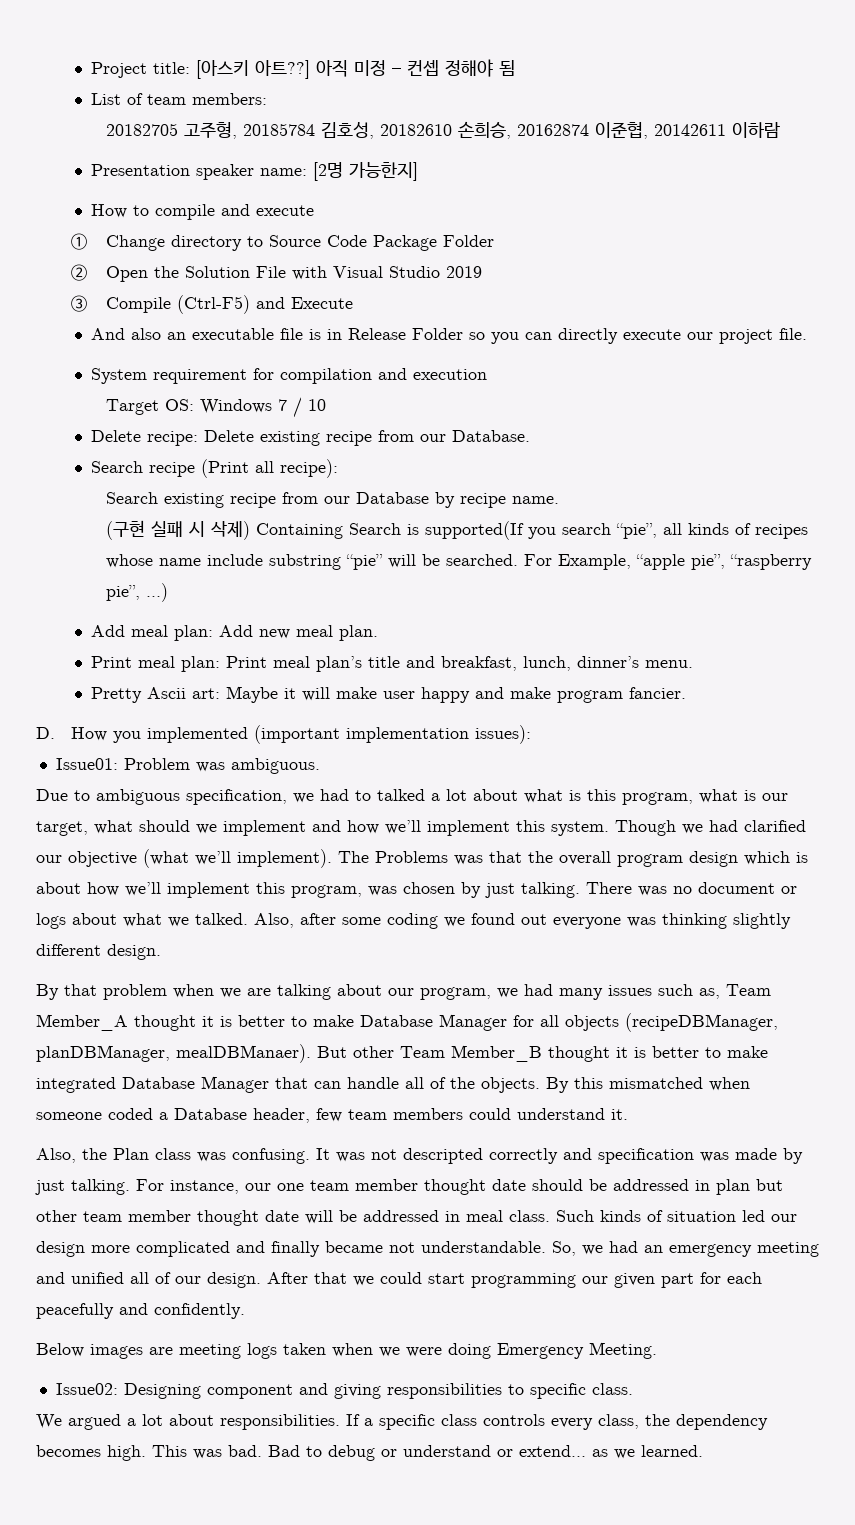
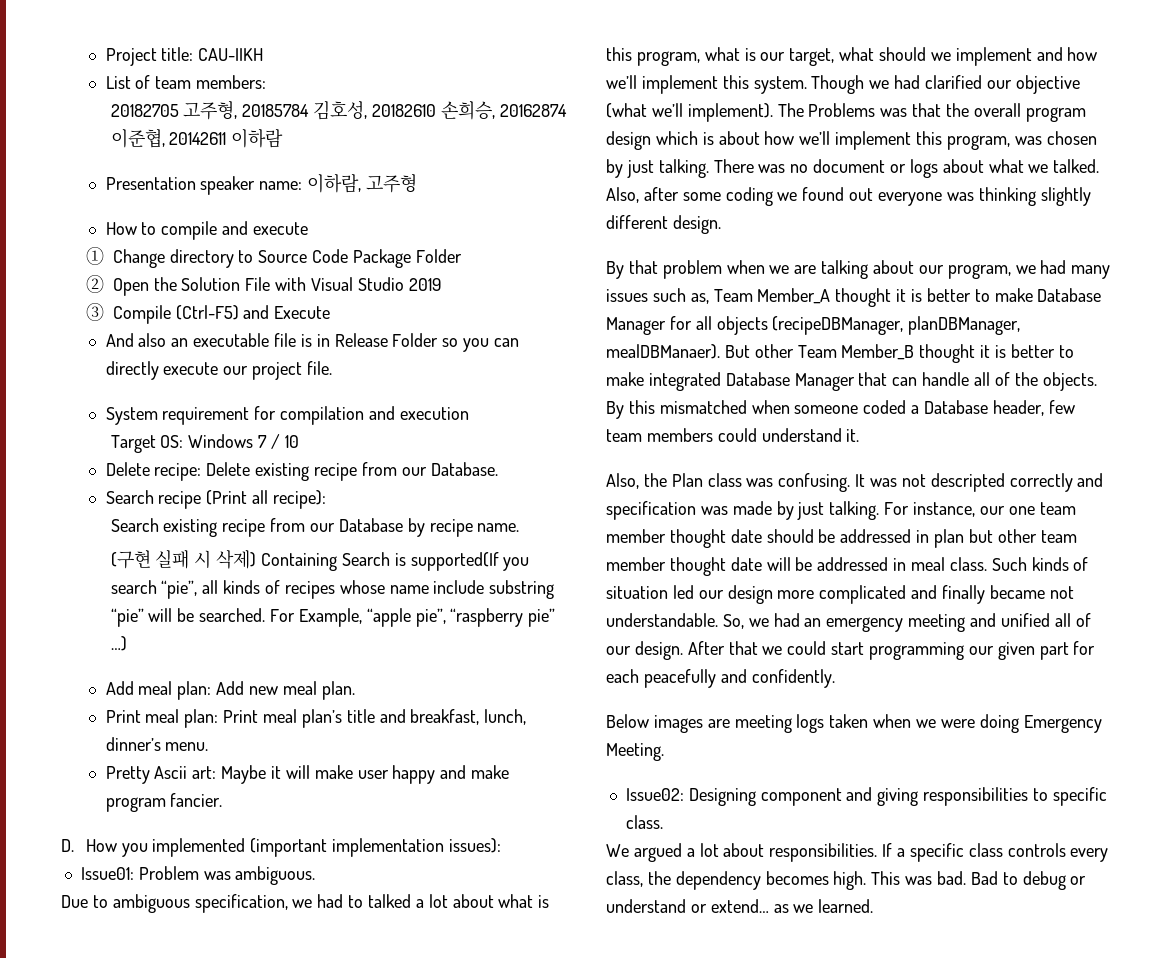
[195,59,515,79] [아스키 아트??] 아직 미정 – 컨셉 정해야 됨 -> [198,48,264,61] CAU-IIKH
[312,162,418,181] [2명 가능한지] -> [307,174,418,193] 이하람, 고주형
[105,585,140,601] pie”, -> [528,608,556,627] pie”

